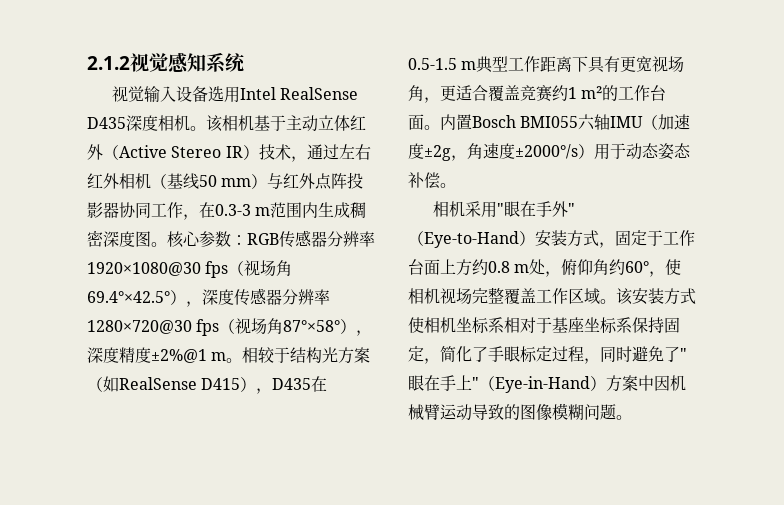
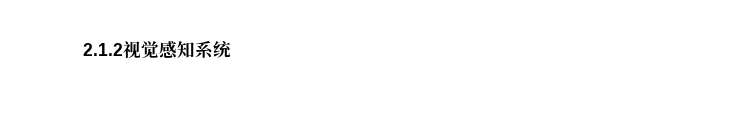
[111,86,358,103] [87,115,366,132] [87,144,371,162] [87,172,364,190] [87,202,367,220] [87,230,375,248] [87,260,293,278] [87,288,330,307] [87,318,373,336] [87,347,371,364] [87,376,328,394] [408,56,685,73] [408,85,667,103] [408,114,691,130] [408,143,691,161] [408,172,456,189] [432,201,575,218] [408,230,695,248] [408,259,682,277] [408,287,696,305] [408,317,680,334] [408,346,687,364] [408,375,686,393] [408,403,632,421] // 视觉输入设备选用Intel RealSense D435深度相机。该相机基于主动立体红外（Active Stereo IR）技术，通过左右红外相机（基线50 mm）与红外点阵投影器协同工作，在0.3-3 m范围内生成稠密深度图。核心参数：RGB传感器分辨率1920×1080@30 fps（视场角69.4°×42.5°），深度传感器分辨率1280×720@30 fps（视场角87°×58°），深度精度±2%@1 m。相较于结构光方案（如RealSense D415），D435在0.5-1.5 m典型工作距离下具有更宽视场角，更适合覆盖竞赛约1 m²的工作台面。内置Bosch BMI055六轴IMU（加速度±2g，角速度±2000°/s）用于动态姿态补偿。 // 相机采用"眼在手外"（Eye-to-Hand）安装方式，固定于工作台面上方约0.8 m处，俯仰角约60°，使相机视场完整覆盖工作区域。该安装方式使相机坐标系相对于基座坐标系保持固定，简化了手眼标定过程，同时避免了"眼在手上"（Eye-in-Hand）方案中因机械臂运动导致的图像模糊问题。 -> (232, 49) none

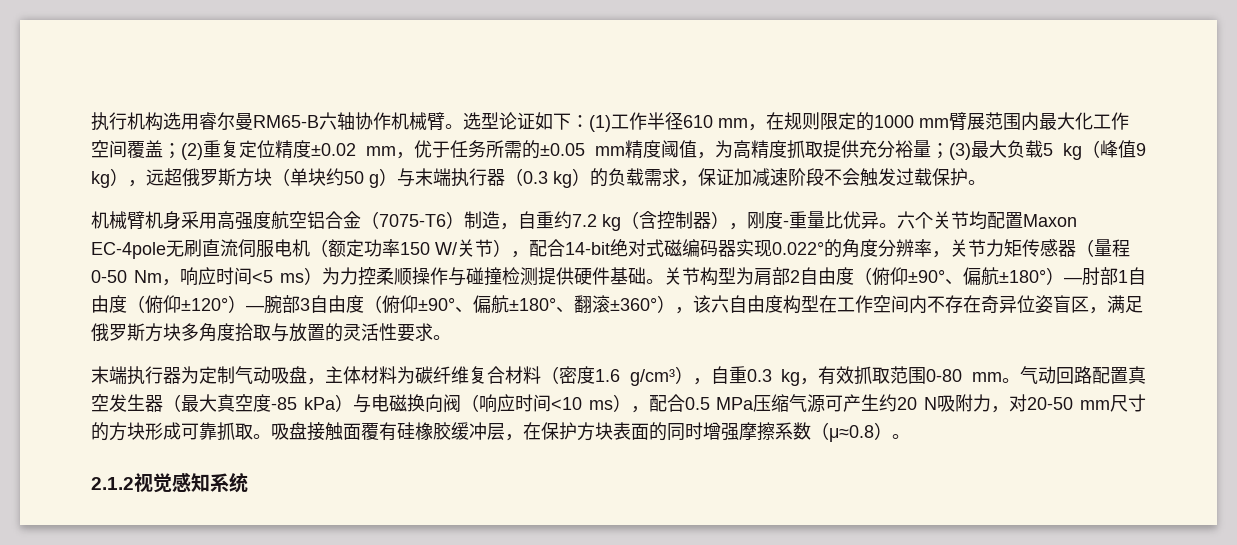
(83, 49) none -> [91,112,1129,132] [91,140,1146,160] [91,168,986,188] [91,211,1077,231] [91,239,1130,259] [91,267,1146,286] [91,295,1143,314] [91,323,451,342] [91,366,1146,386] [91,394,1146,413] [91,422,910,442] 执行机构选用睿尔曼RM65-B六轴协作机械臂。选型论证如下：(1)工作半径610 mm，在规则限定的1000 mm臂展范围内最大化工作空间覆盖；(2)重复定位精度±0.02 mm，优于任务所需的±0.05 mm精度阈值，为高精度抓取提供充分裕量；(3)最大负载5 kg（峰值9 kg），远超俄罗斯方块（单块约50 g）与末端执行器（0.3 kg）的负载需求，保证加减速阶段不会触发过载保护。 // 机械臂机身采用高强度航空铝合金（7075-T6）制造，自重约7.2 kg（含控制器），刚度-重量比优异。六个关节均配置Maxon EC-4pole无刷直流伺服电机（额定功率150 W/关节），配合14-bit绝对式磁编码器实现0.022°的角度分辨率，关节力矩传感器（量程0-50 Nm，响应时间<5 ms）为力控柔顺操作与碰撞检测提供硬件基础。关节构型为肩部2自由度（俯仰±90°、偏航±180°）—肘部1自由度（俯仰±120°）—腕部3自由度（俯仰±90°、偏航±180°、翻滚±360°），该六自由度构型在工作空间内不存在奇异位姿盲区，满足俄罗斯方块多角度拾取与放置的灵活性要求。 // 末端执行器为定制气动吸盘，主体材料为碳纤维复合材料（密度1.6 g/cm³），自重0.3 kg，有效抓取范围0-80 mm。气动回路配置真空发生器（最大真空度-85 kPa）与电磁换向阀（响应时间<10 ms），配合0.5 MPa压缩气源可产生约20 N吸附力，对20-50 mm尺寸的方块形成可靠抓取。吸盘接触面覆有硅橡胶缓冲层，在保护方块表面的同时增强摩擦系数（μ≈0.8）。 //

